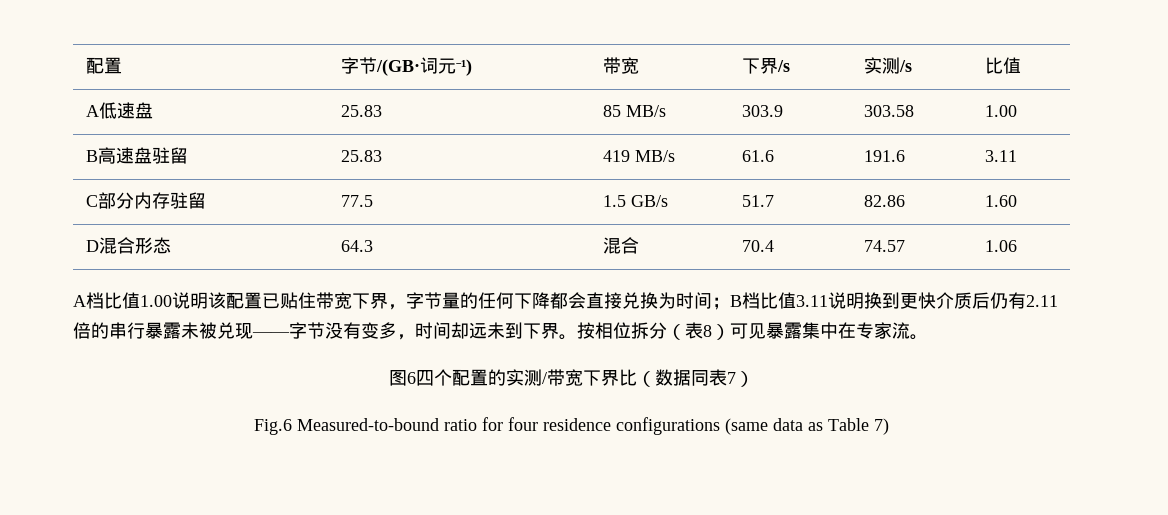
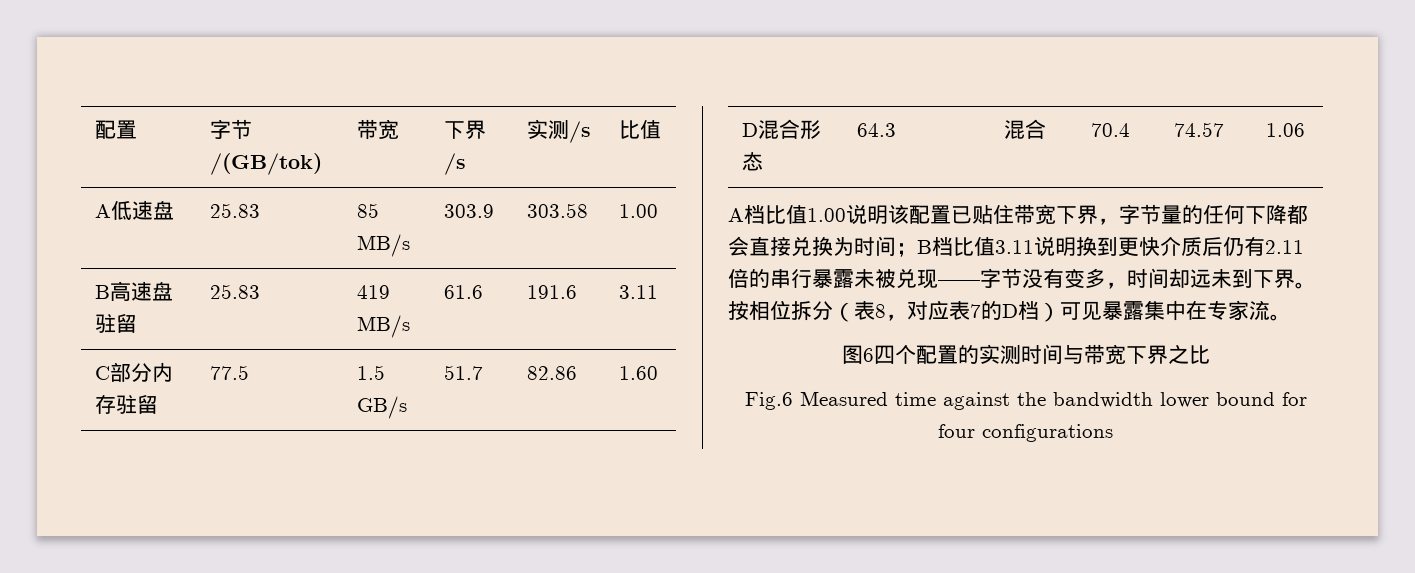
[376,57,473,76] /(GB·词元⁻¹) -> [210,153,323,175] /(GB/tok)
(712, 331) none -> [886,300,1039,321] ，对应表7的D档
[542,369,754,387] [254,417,889,435] /带宽下界比（数据同表7） // Fig.6 Measured-to-bound ratio for four residence configurations (same data as Table 7) -> [1020,344,1210,365] [744,391,1307,410] [938,424,1113,442] 时间与带宽下界之比 // Fig.6 Measured time against the bandwidth lower bound for four configurations

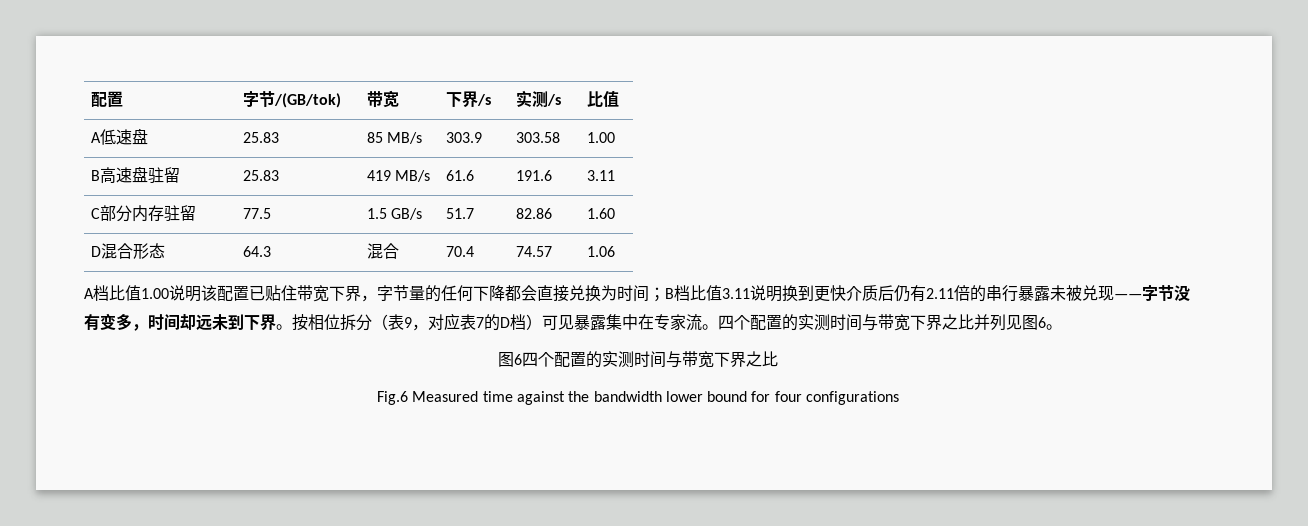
[875,304,886,318] 8 -> [404,317,412,328] 9
(1291, 317) none -> [718,314,1062,331] 四个配置的实测时间与带宽下界之比并列见图6。

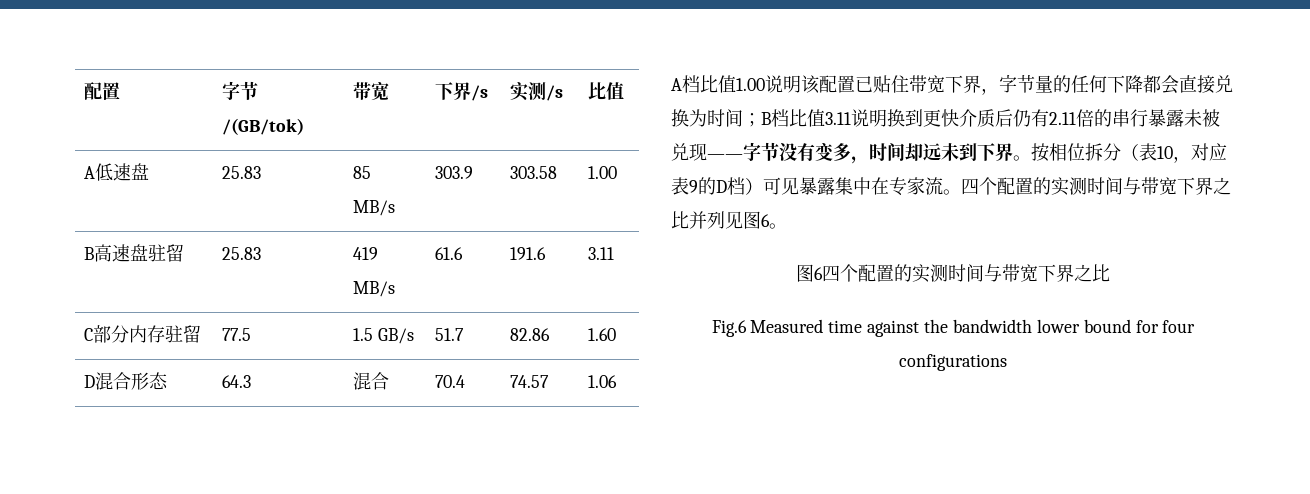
[404,317,412,328] 9 -> [1157,146,1173,159] 10
[476,317,484,328] 7 -> [689,180,698,193] 9

